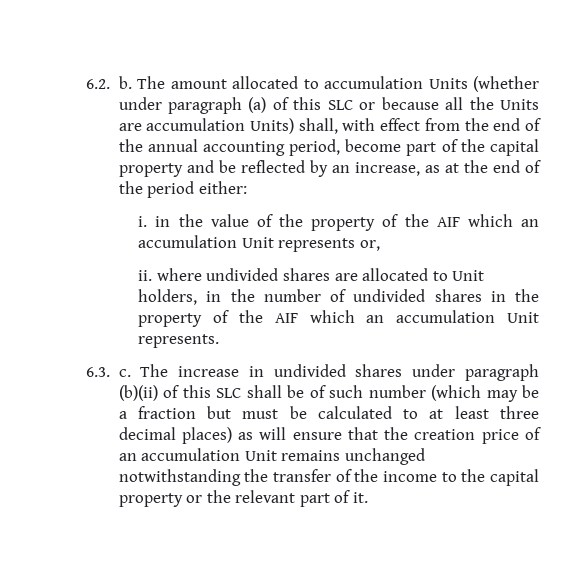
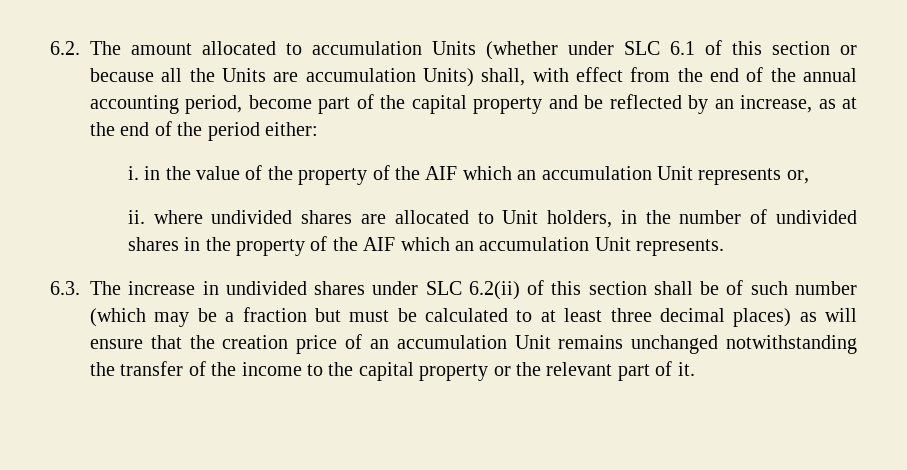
[118,76,132,89] b. -> (80, 48) none
[167,97,353,114] paragraph (a) of this SLC -> [624,40,830,55] SLC 6.1 of this section
[118,369,131,377] c. -> (80, 288) none
[464,364,539,381] [118,385,241,401] paragraph (b)(ii) of this SLC -> [425,280,647,300] SLC 6.2(ii) of this section

